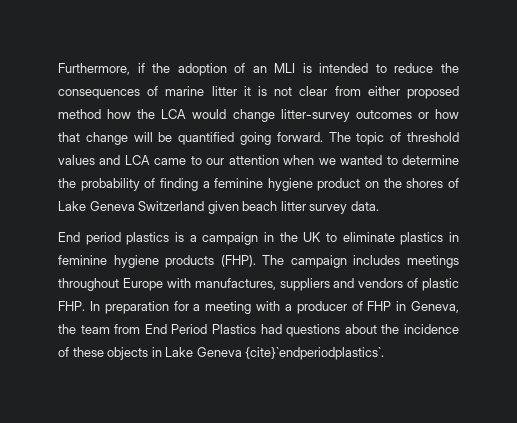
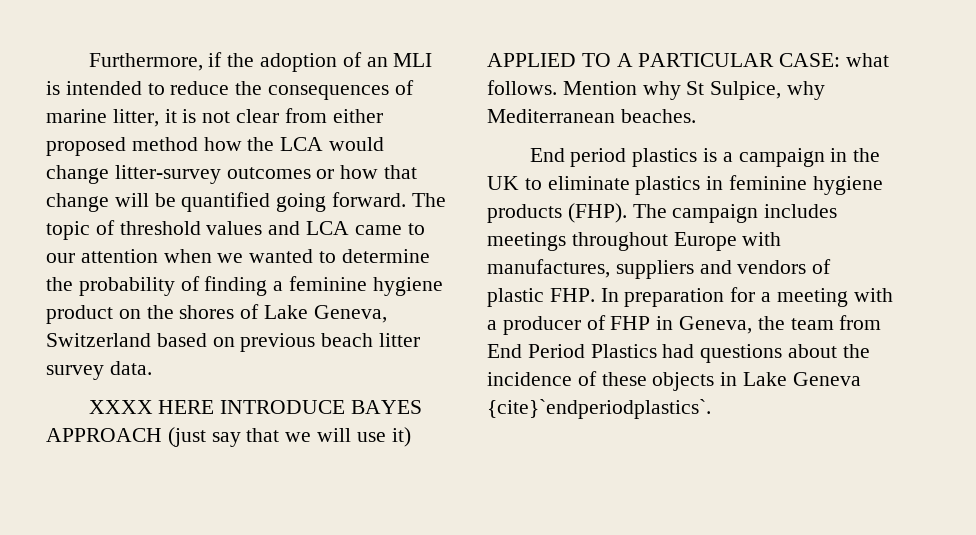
[211,86,237,96] litter -> [112,109,159,127] litter,
[89,201,239,214] Geneva Switzerland given -> [313,305,387,323] [46,333,316,352] Geneva, Switzerland based on previous
(379, 206) none -> [88,400,423,414] [46,427,411,447] [487,53,890,67] [487,80,826,100] [487,109,696,123] // XXXX HERE INTRODUCE BAYES APPROACH (just say that we will use it) APPLIED TO A PARTICULAR CASE: what follows. Mention why St Sulpice, why Mediterranean beaches.

